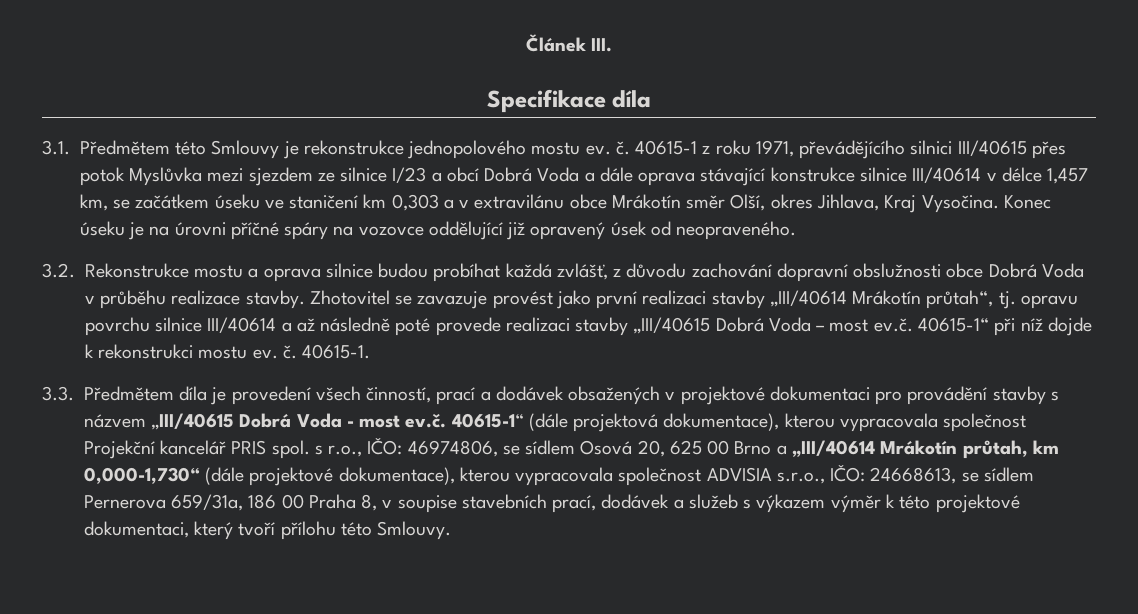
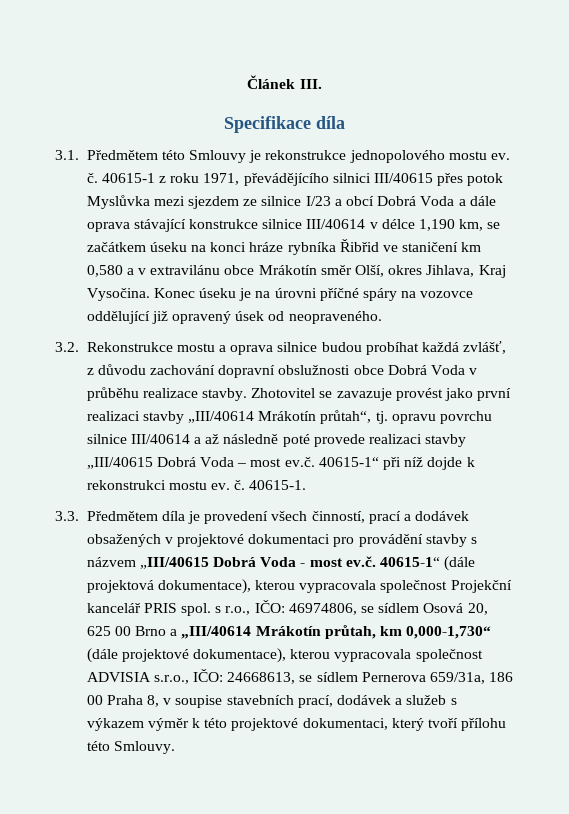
[1047,168,1089,184] 1,457 -> [419,219,456,231] 1,190
(260, 201) none -> [191,239,379,255] na konci hráze rybníka Řibřid
[391,194,439,211] 0,303 -> [86,265,123,277] 0,580

